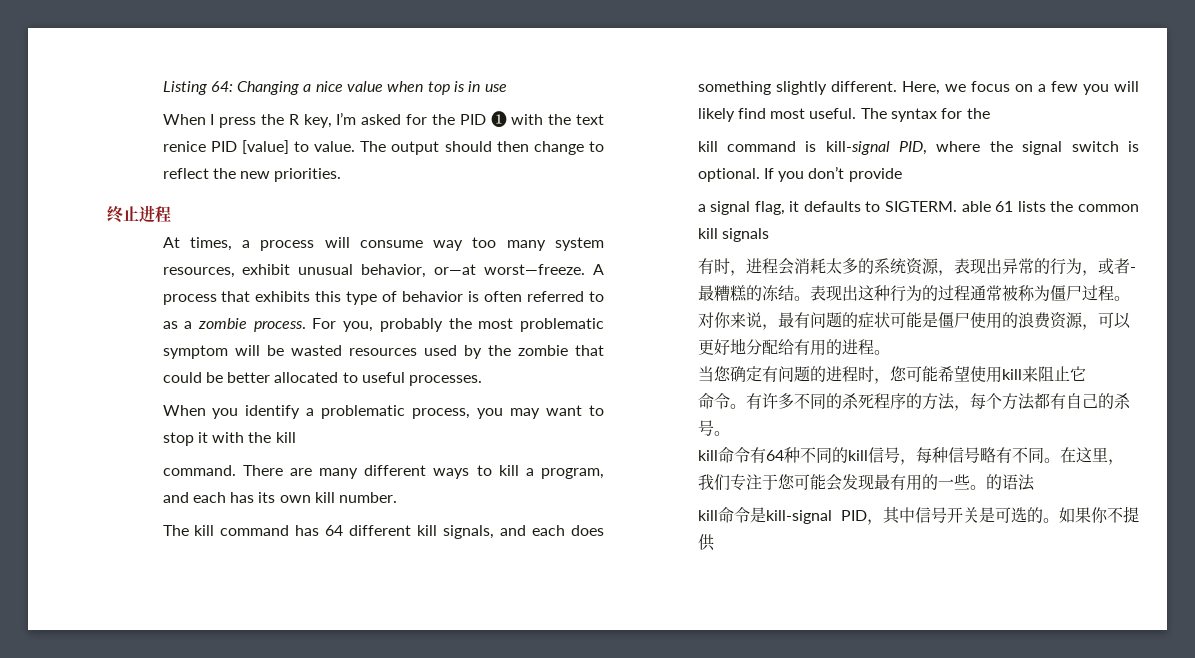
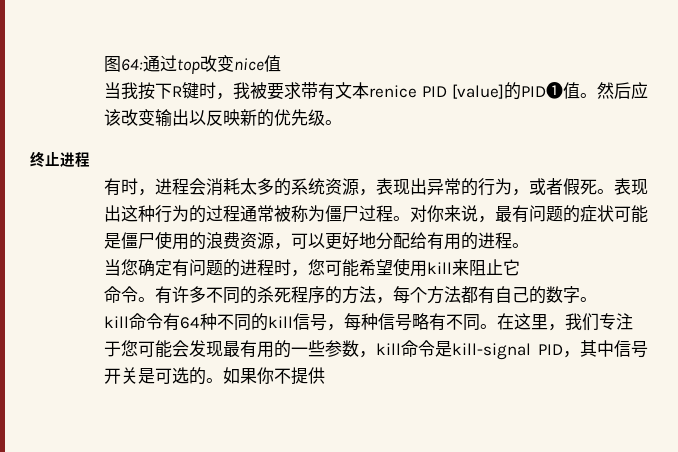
[162,81,507,95] [162,111,604,128] [162,140,604,155] [162,168,342,182] [107,205,171,223] [162,237,604,251] [162,264,604,278] [162,291,605,305] [162,318,604,332] [162,345,604,359] [162,372,483,386] [162,405,605,419] [162,432,296,446] [162,465,604,479] [162,492,398,503] [162,525,604,539] [697,81,1139,95] [697,108,990,122] [697,141,1139,155] [697,166,902,182] [697,201,1139,215] [697,228,769,242] Listing 64: Changing a nice value when top is in use // When I press the R key, I’m asked for the PID ➊ with the text renice PID [value] to value. The output should then change to reflect the new priorities. // 终止进程 // At times, a process will consume way too many system resources, exhibit unusual behavior, or—at worst—freeze. A process that exhibits this type of behavior is often referred to as a zombie process. For you, probably the most problematic symptom will be wasted resources used by the zombie that could be better allocated to useful processes. // When you identify a problematic process, you may want to stop it with the kill // command. There are many different ways to kill a program, and each has its own kill number. // The kill command has 64 different kill signals, and each does something slightly different. Here, we focus on a few you will likely find most useful. The syntax for the // kill command is kill-signal PID, where the signal switch is optional. If you don’t provide // a signal flag, it defaults to SIGTERM. able 61 lists the common kill signals -> [103,55,281,74] [103,82,648,100] [103,109,342,127] [30,151,90,167] 图64:通过top改变nice值 // 当我按下R键时，我被要求带有文本renice PID [value]的PID➊值。然后应该改变输出以反映新的优先级。 // 终止进程
[1129,267,1136,272] [697,285,794,302] -最糟糕的冻结 -> [562,178,597,195] 假死
[1113,393,1130,409] [697,420,714,436] 杀号 -> [545,286,580,303] 数字
[969,474,1035,491] 。的语法 // -> [324,340,376,358] 参数，

